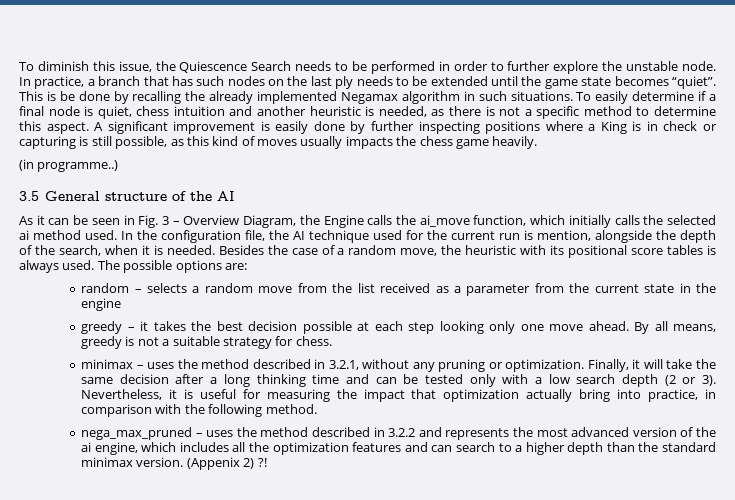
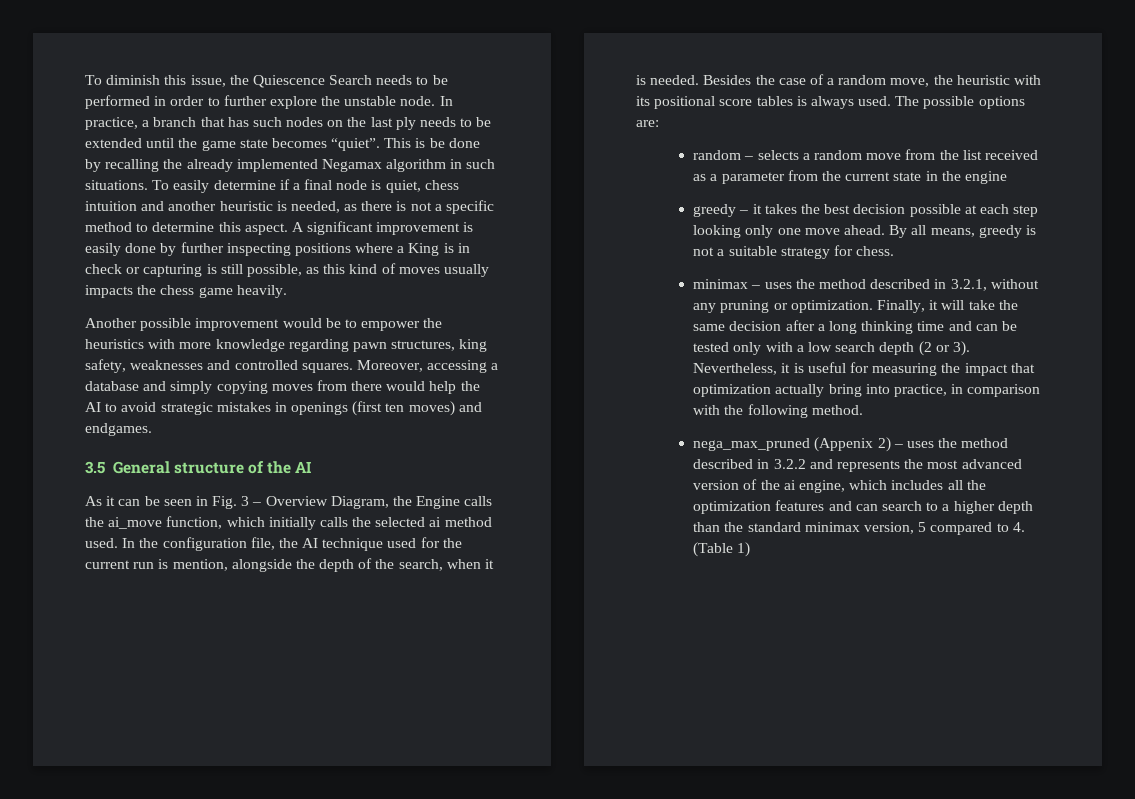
[19,159,119,172] (in programme..) -> [85,318,443,331] [85,339,488,352] [85,359,499,373] [85,380,480,394] [85,401,482,416] [85,423,152,436] Another possible improvement would be to empower the heuristics with more knowledge regarding pawn structures, king safety, weaknesses and controlled squares. Moreover, accessing a database and simply copying moves from there would help the AI to avoid strategic mistakes in openings (first ten moves) and endgames.
(193, 433) none -> [814,437,891,452] (Appenix 2)
[136,457,267,470] version. (Appenix 2) ?! -> [863,522,1025,535] [693,542,751,557] version, 5 compared to 4. (Table 1)

